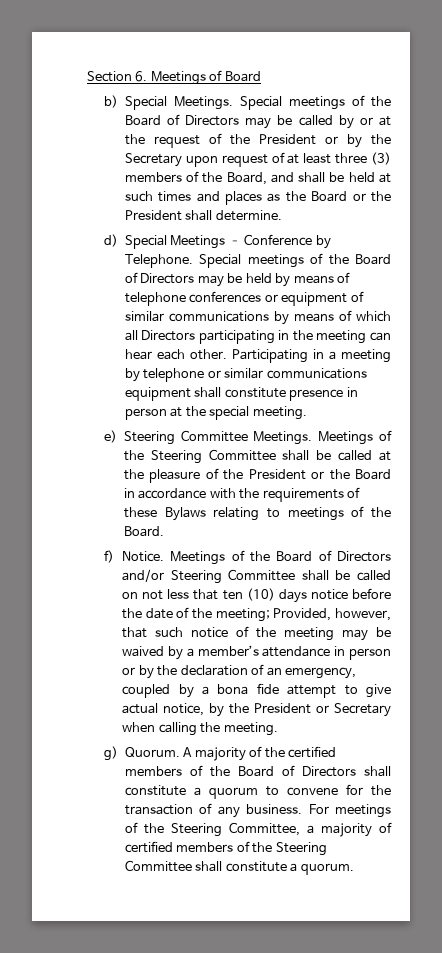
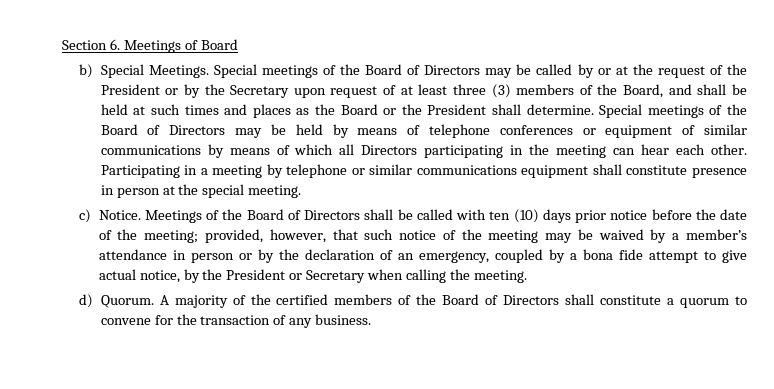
[104,234,331,249] [124,254,193,268] // d) Special Meetings – Conference by Telephone. -> (594, 109) none
[104,430,392,445] [123,449,391,464] [123,468,391,483] [123,487,361,502] [123,506,391,521] [123,526,164,537] [104,550,115,563] e) Steering Committee Meetings. Meetings of the Steering Committee shall be called at the pleasure of the President or the Board in accordance with the requirements of these Bylaws relating to meetings of the Board. // f) -> [79,209,92,223] c)
[122,569,392,584] [122,589,219,600] and/or Steering Committee shall be called on not less that -> [364,209,487,220] shall be called with
(307, 596) none -> [575,210,607,223] prior
[273,608,332,621] Provided, -> [204,229,263,243] provided,
[104,746,119,761] g) -> [79,294,94,308] d)
[308,804,392,818] [124,822,392,837] [124,841,327,856] [124,860,354,875] For meetings of the Steering Committee, a majority of certified members of the Steering Committee shall constitute a quorum. -> (372, 319) none

